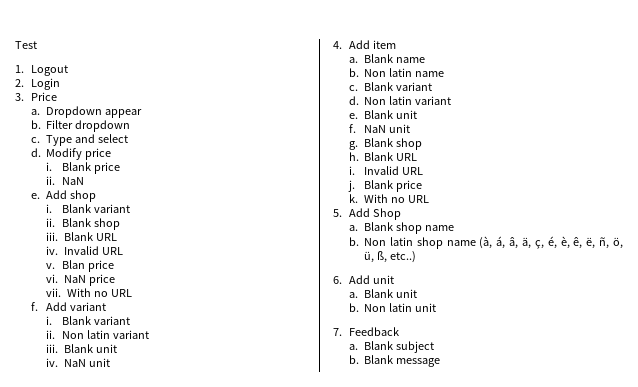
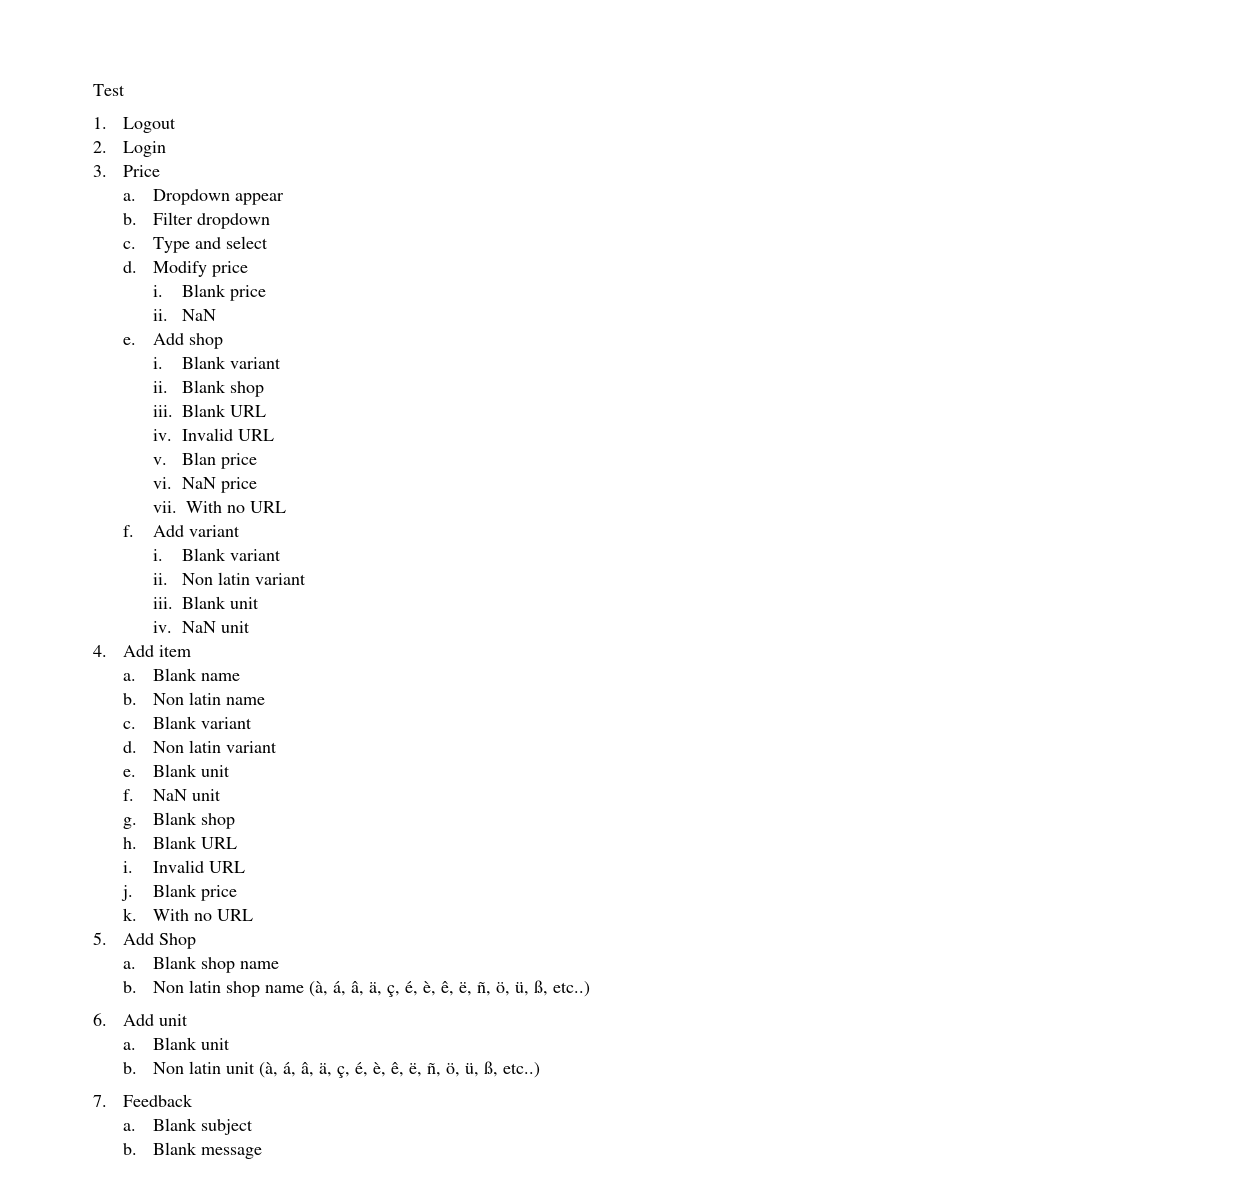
(437, 307) none -> [258,1061,540,1078] (à, á, â, ä, ç, é, è, ê, ë, ñ, ö, ü, ß, etc..)

